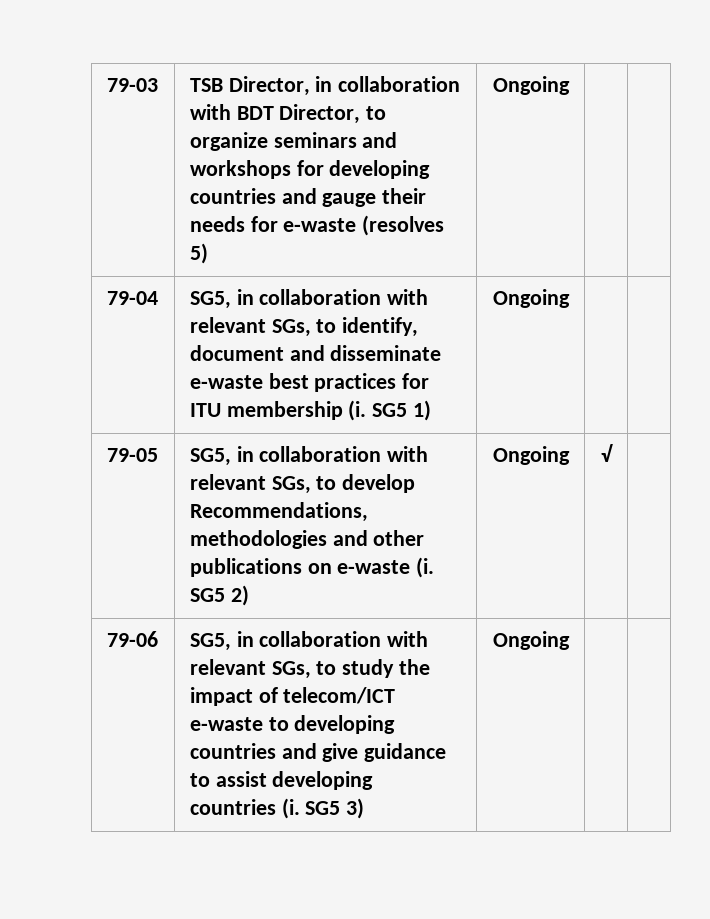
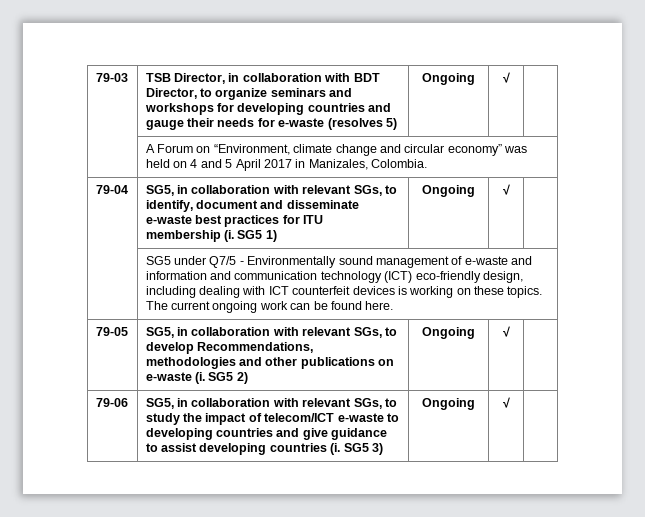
(570, 85) | -> [502,72,510,83] [145,144,528,156] [145,159,428,171] √ | // | A Forum on “Environment, climate change and circular economy” was held on 4 and 5 April 2017 in Manizales, Colombia.
(570, 298) | -> [502,184,510,195] [145,256,533,268] [145,271,523,283] [145,286,543,298] [145,301,394,313] √ | // | SG5 under Q7/5 - Environmentally sound management of e-waste and information and communication technology (ICT) eco-friendly design, including dealing with ICT counterfeit devices is working on these topics. The current ongoing work can be found here.
(570, 640) none -> [502,397,510,408] √

